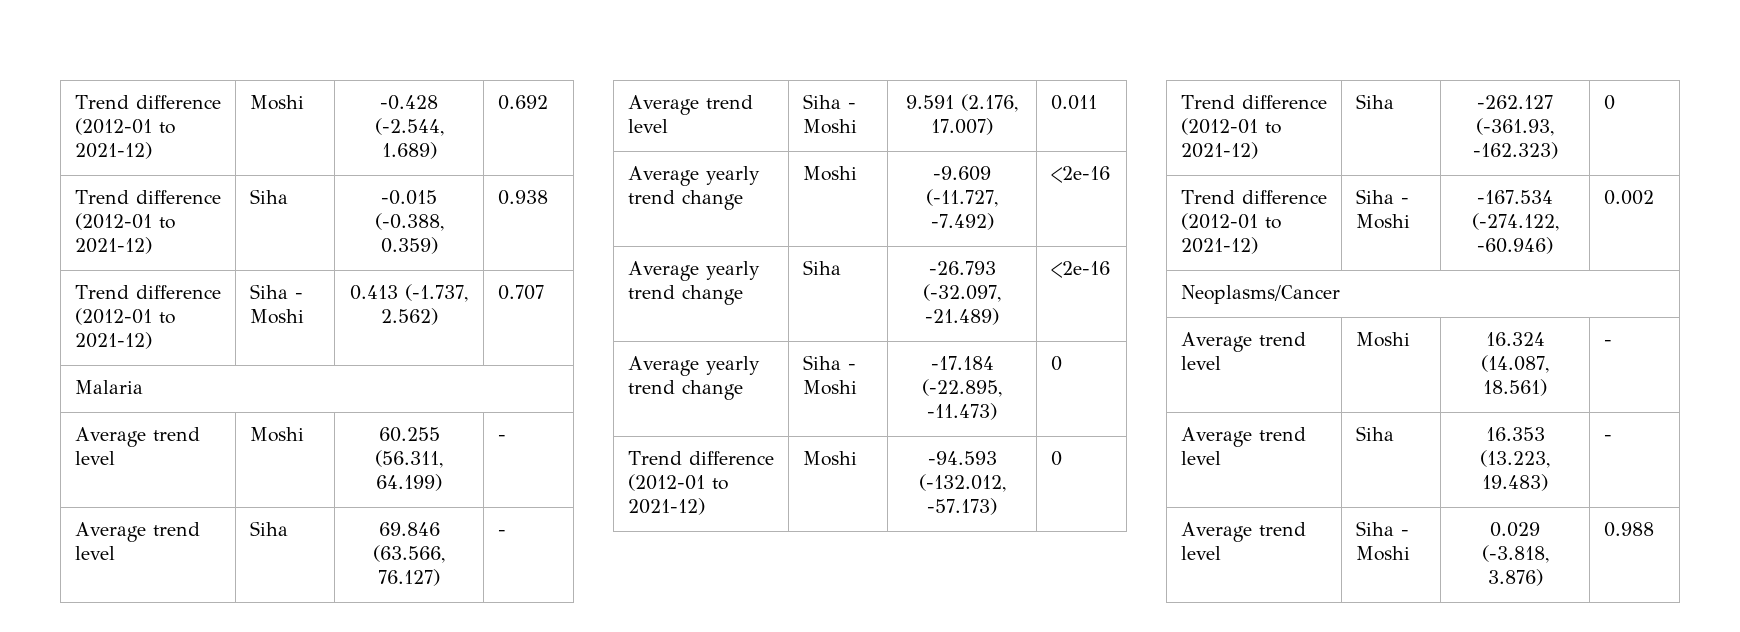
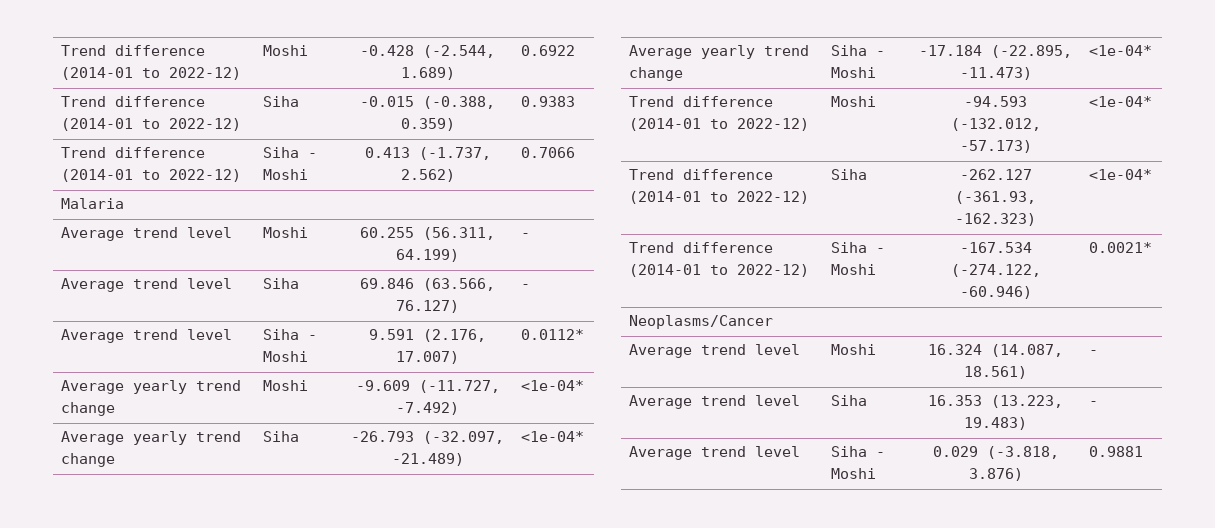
[74,95,221,109] [74,118,175,135] [74,142,152,159] Trend difference (2012-01 to 2021-12) -> [60,45,205,56] [60,67,241,80] Trend difference (2014-01 to 2022-12)
[497,95,548,110] [74,190,221,204] [74,213,175,230] [74,237,152,254] 0.692 // Trend difference (2012-01 to 2021-12) -> [520,45,575,56] [60,96,205,107] [60,118,241,131] 0.6922 // Trend difference (2014-01 to 2022-12)
[497,190,548,205] [74,285,221,299] [74,308,175,325] [74,332,152,349] 0.938 // Trend difference (2012-01 to 2021-12) -> [520,96,575,107] [60,147,205,158] [60,169,241,182] 0.9383 // Trend difference (2014-01 to 2022-12)
[497,285,544,300] 0.707 -> [520,147,575,158] 0.7066
[1050,95,1097,110] 0.011 -> [520,329,584,340] 0.0112*
[1050,166,1110,183] <2e-16 -> [520,380,584,391] <1e-04*
[1050,261,1110,278] <2e-16 -> [520,431,584,442] <1e-04*
[1050,356,1062,371] [627,451,774,465] [627,474,728,491] [627,498,705,515] 0 // Trend difference (2012-01 to 2021-12) -> [1088,45,1152,56] [628,96,773,107] [628,118,809,131] <1e-04* // Trend difference (2014-01 to 2022-12)
[1050,451,1062,466] [1180,95,1327,109] [1180,118,1281,135] [1180,142,1258,159] 0 // Trend difference (2012-01 to 2021-12) -> [1088,96,1152,107] [628,169,773,180] [628,191,809,204] <1e-04* // Trend difference (2014-01 to 2022-12)
[1603,95,1615,110] [1180,190,1327,204] [1180,213,1281,230] [1180,237,1258,254] 0 // Trend difference (2012-01 to 2021-12) -> [1088,169,1152,180] [628,242,773,253] [628,264,809,277] <1e-04* // Trend difference (2014-01 to 2022-12)
[1603,190,1654,205] 0.002 -> [1088,242,1152,253] 0.0021*
[1603,522,1654,537] 0.988 -> [1088,446,1143,457] 0.9881

